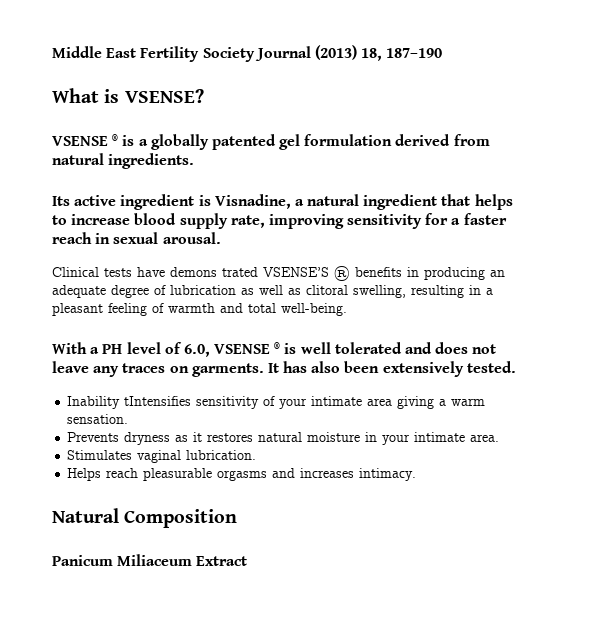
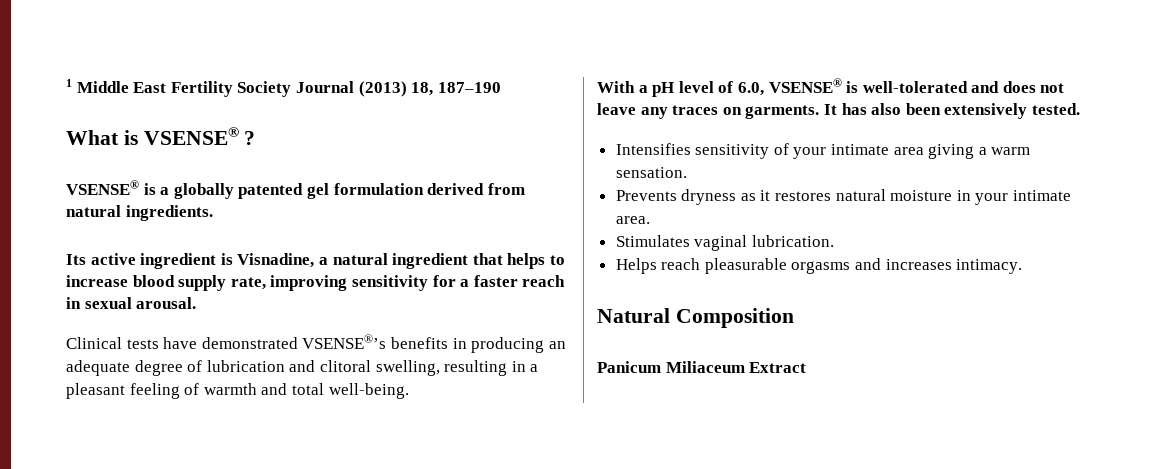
(52, 52) none -> [66,79,72,87] 1
[124,89,204,103] [52,134,119,146] VSENSE? // VSENSE ® -> [143,127,256,145] [66,180,139,195] VSENSE® ? // VSENSE®
[170,266,350,281] demons trated VSENSE’S ® -> [201,334,387,349] demonstrated VSENSE®’s
[241,285,301,295] as well as -> [289,360,316,372] and
[102,344,123,354] PH -> [652,82,675,97] pH
[214,342,402,354] VSENSE ® is well tolerated -> [768,78,968,93] VSENSE® is well-tolerated
[67,396,192,409] Inability tIntensifies -> [615,143,691,155] Intensifies

